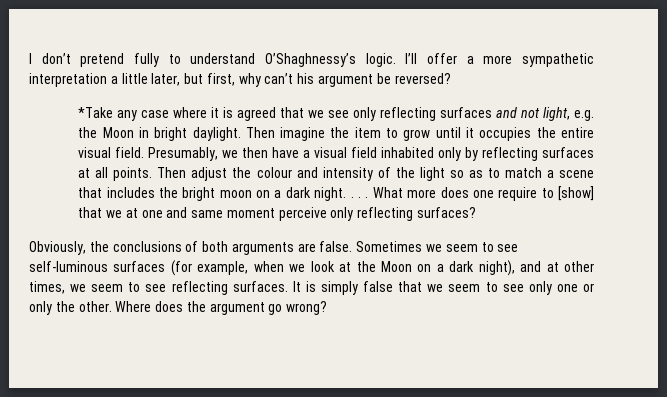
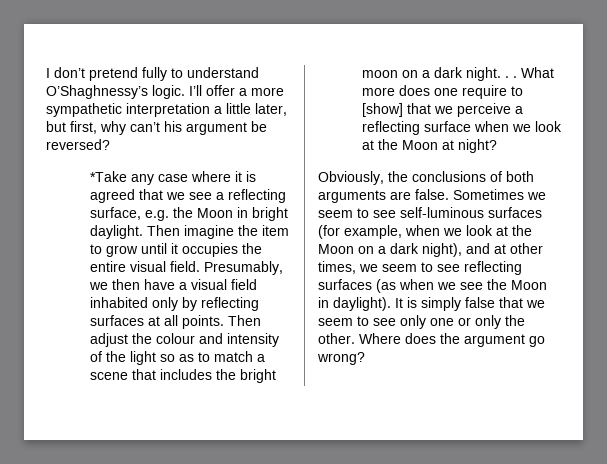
[353,107,571,121] only reflecting surfaces and not light, -> [215,189,286,203] [89,207,141,220] a reflecting surface,
[365,196,369,198] . -> (517, 77) none
[125,207,477,221] at one and same moment perceive only reflecting surfaces? -> [456,103,523,117] [361,121,562,135] [361,139,497,153] perceive a reflecting surface when we look at the Moon at night?
[232,281,288,292] surfaces. -> [318,279,547,293] [318,297,391,311] surfaces (as when we see the Moon in daylight).

